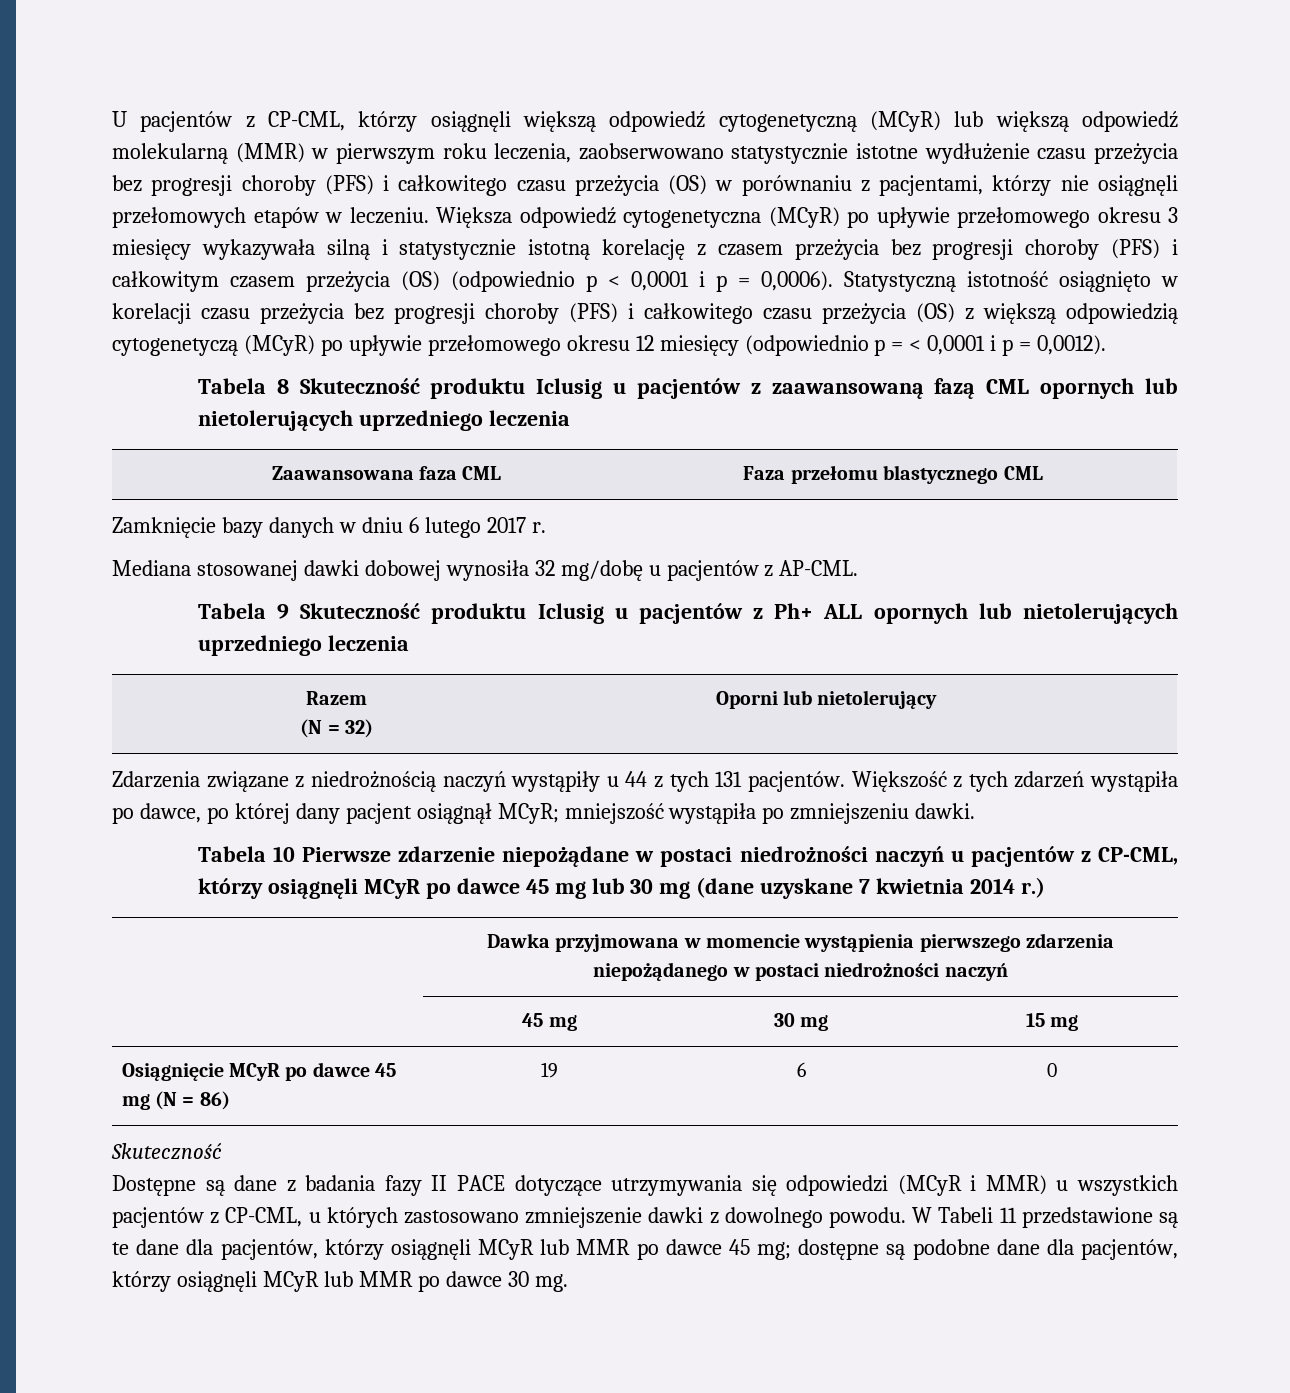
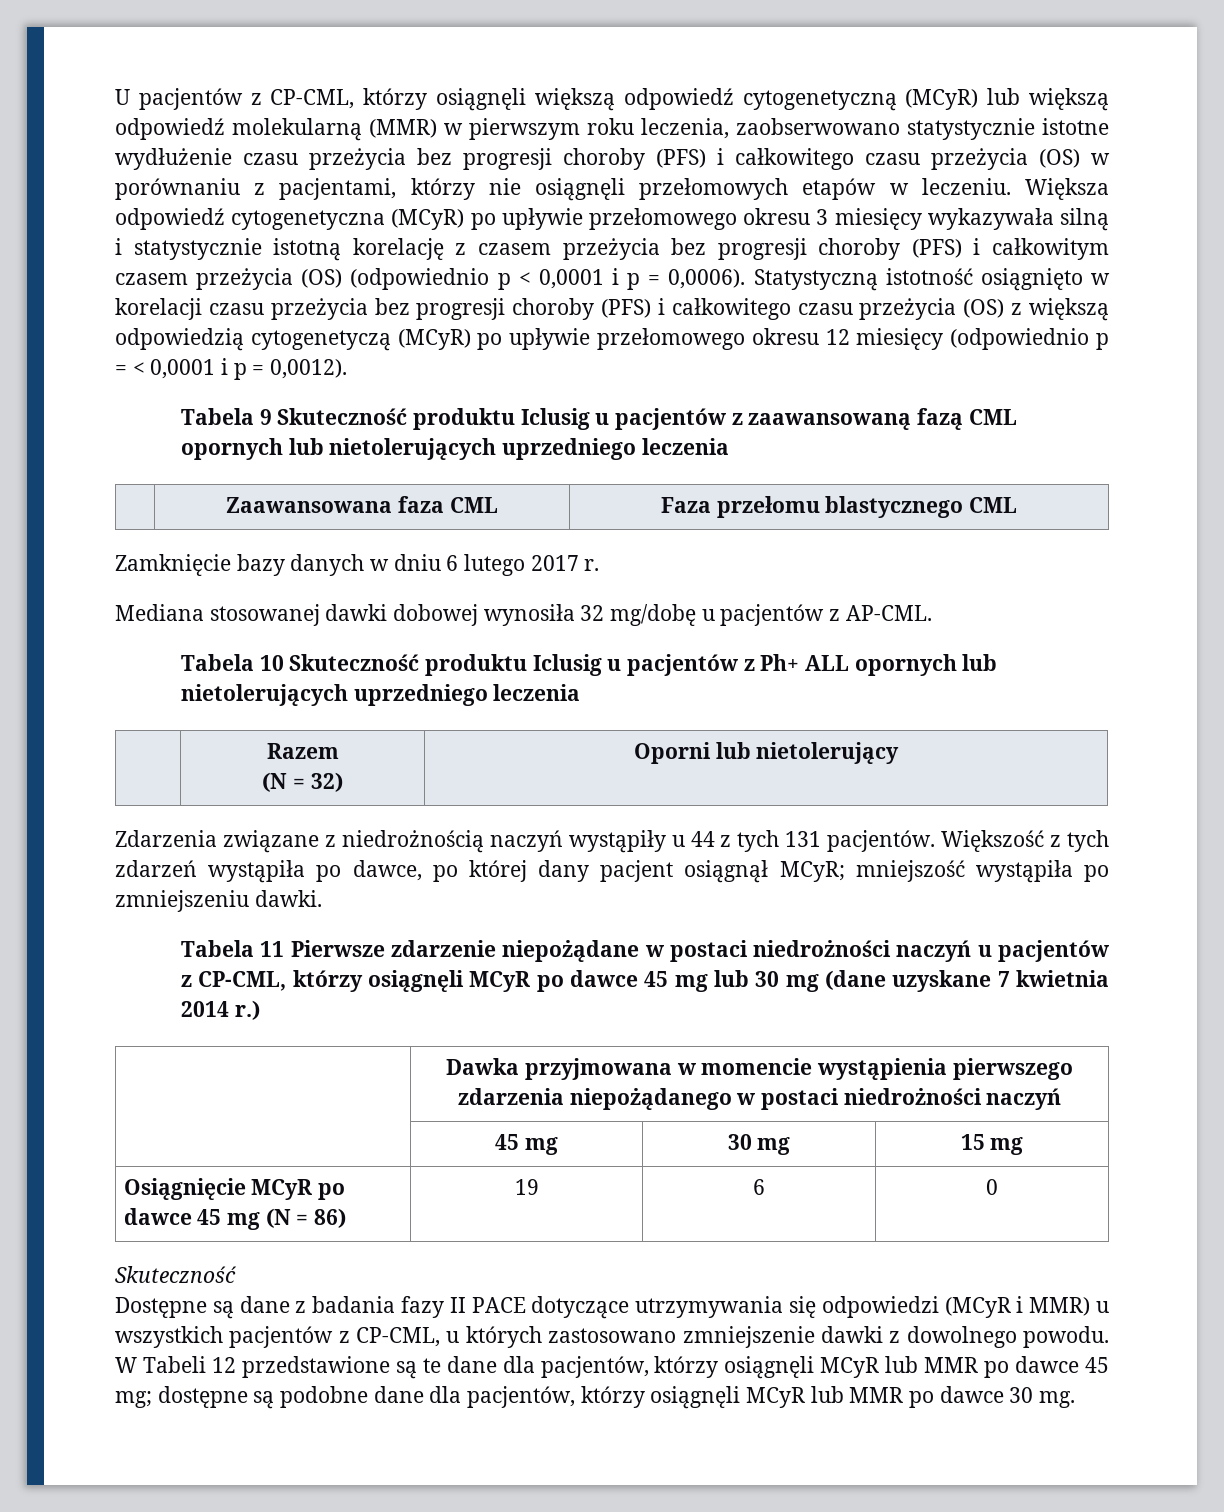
[276,379,289,394] 8 -> [259,409,272,425] 9
[277,604,290,619] 9 -> [259,655,284,671] 10
[273,846,296,862] 10 -> [260,941,285,957] 11
[999,1207,1017,1223] 11 -> [211,1357,236,1373] 12

